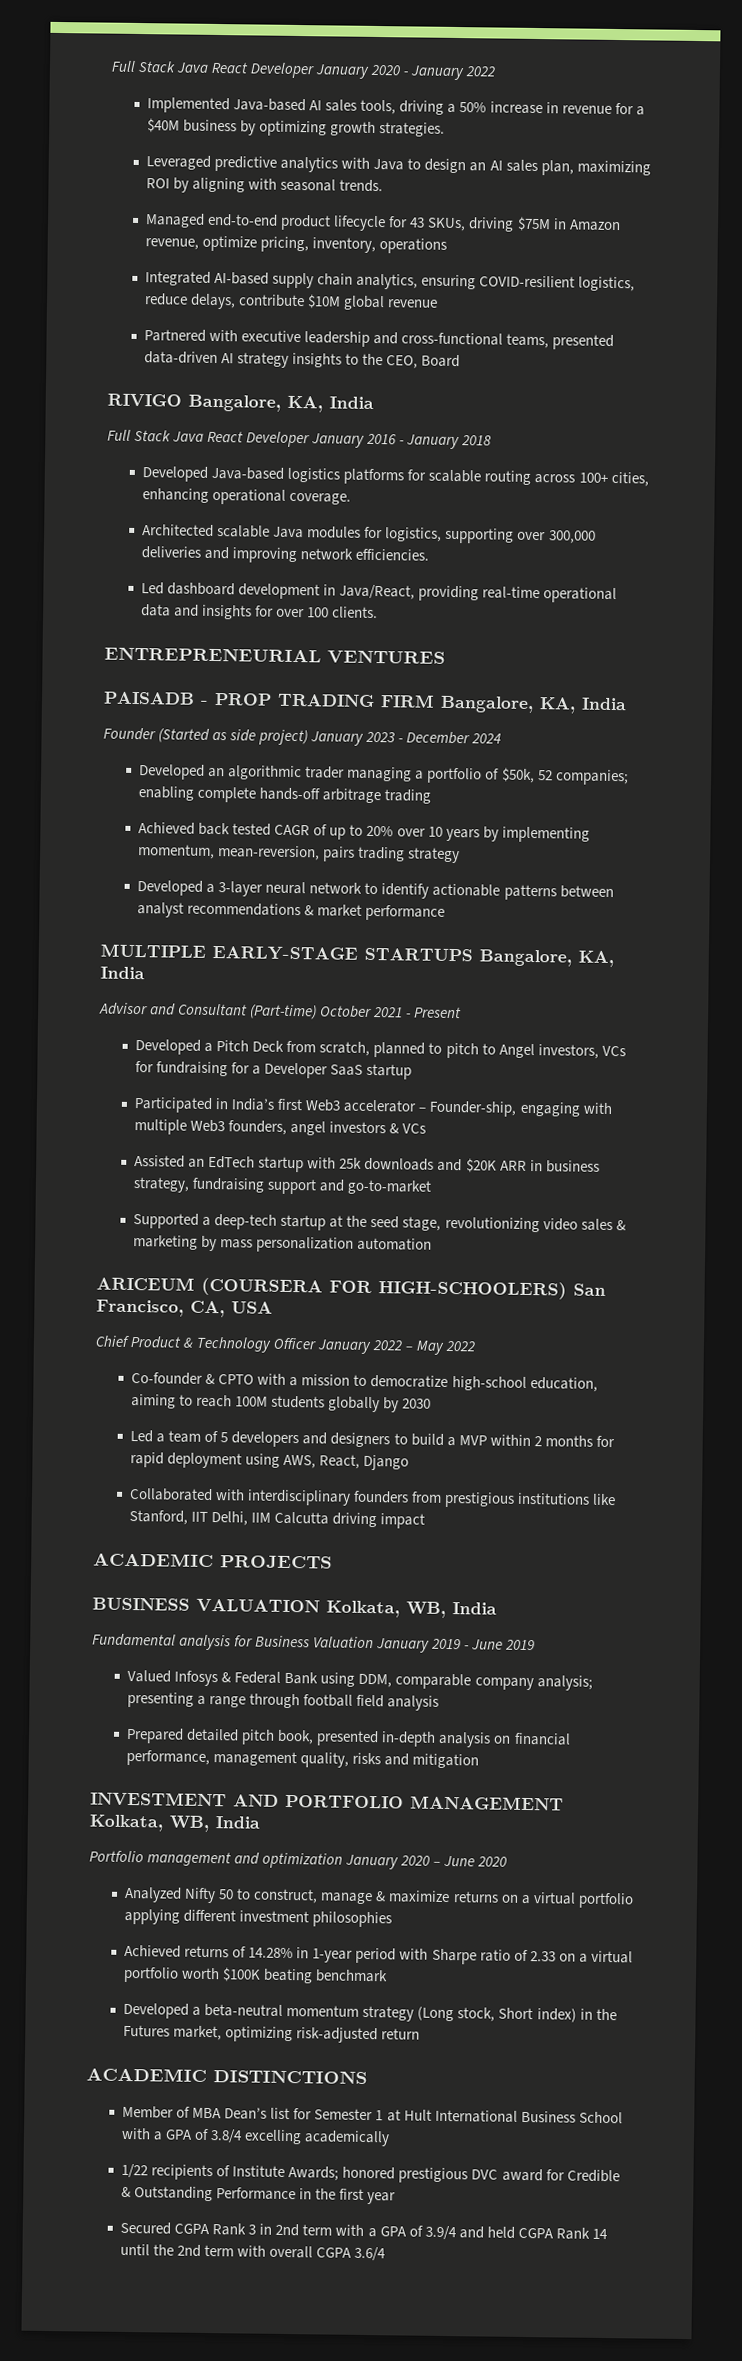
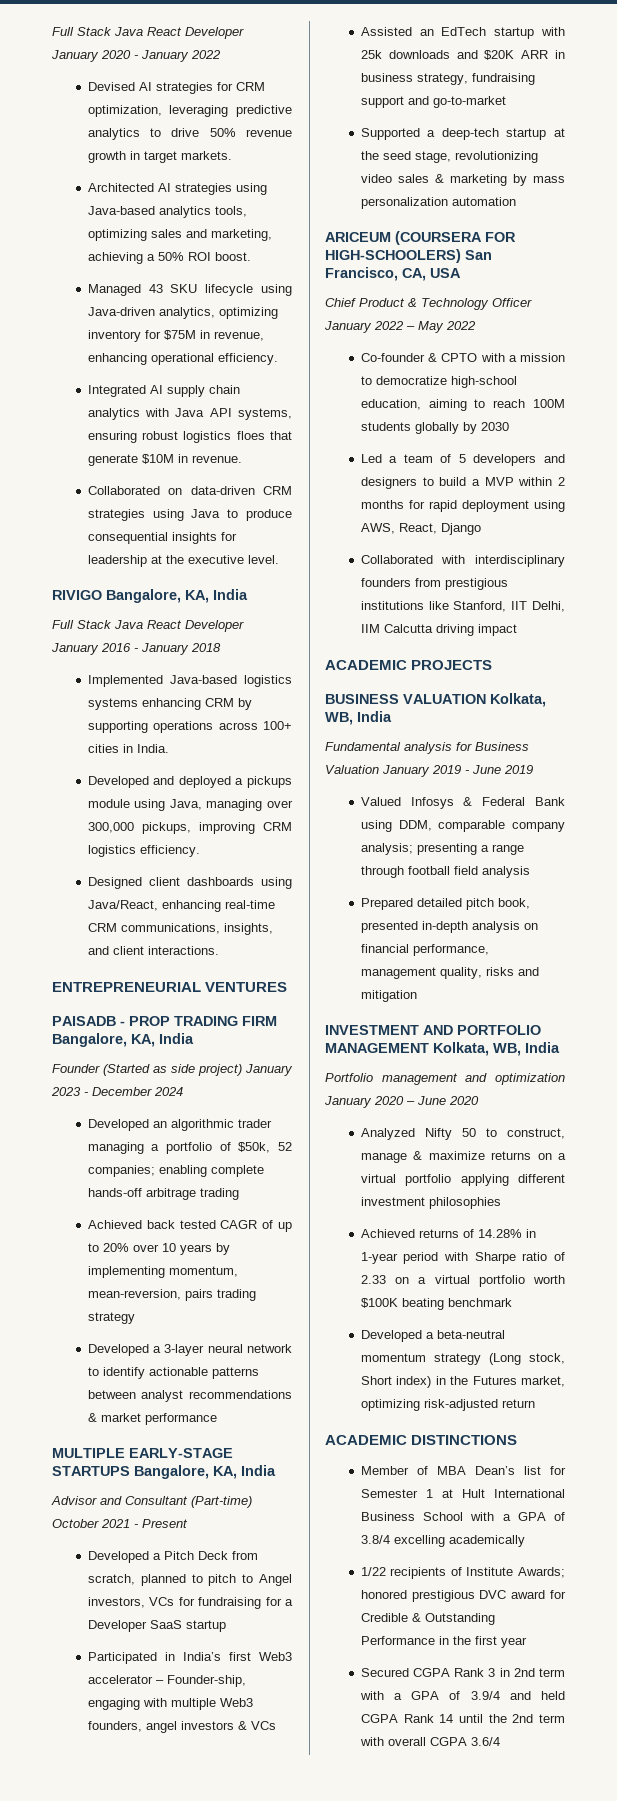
[147,97,645,116] [147,118,446,137] [146,155,651,176] [146,177,384,193] [145,213,621,232] [145,235,448,254] [145,271,636,292] [144,293,439,311] [144,329,615,350] [144,351,461,369] Implemented Java-based AI sales tools, driving a 50% increase in revenue for a $40M business by optimizing growth strategies. // Leveraged predictive analytics with Java to design an AI sales plan, maximizing ROI by aligning with seasonal trends. // Managed end-to-end product lifecycle for 43 SKUs, driving $75M in Amazon revenue, optimize pricing, inventory, operations // Integrated AI-based supply chain analytics, ensuring COVID-resilient logistics, reduce delays, contribute $10M global revenue // Partnered with executive leadership and cross-functional teams, presented data-driven AI strategy insights to the CEO, Board -> [87,82,265,94] [87,105,292,117] [87,128,292,140] [87,151,232,163] [87,183,267,195] [87,206,247,218] [87,229,272,241] [87,252,251,264] [87,284,292,296] [87,307,278,319] [87,330,264,342] [87,353,278,365] [87,385,240,397] [87,408,292,420] [87,431,292,443] [87,454,242,466] [87,486,292,495] [87,509,292,521] [87,532,237,544] [87,555,279,567] Devised AI strategies for CRM optimization, leveraging predictive analytics to drive 50% revenue growth in target markets. // Architected AI strategies using Java-based analytics tools, optimizing sales and marketing, achieving a 50% ROI boost. // Managed 43 SKU lifecycle using Java-driven analytics, optimizing inventory for $75M in revenue, enhancing operational efficiency. // Integrated AI supply chain analytics with Java API systems, ensuring robust logistics floes that generate $10M in revenue. // Collaborated on data-driven CRM strategies using Java to produce consequential insights for leadership at the executive level.
[142,466,209,482] Developed -> [87,675,163,687] Implemented
[343,468,649,487] [142,488,352,505] [142,524,596,544] [141,546,430,564] [141,582,618,604] [141,604,379,620] platforms for scalable routing across 100+ cities, enhancing operational coverage. // Architected scalable Java modules for logistics, supporting over 300,000 deliveries and improving network efficiencies. // Led dashboard development in Java/React, providing real-time operational data and insights for over 100 clients. -> [87,698,252,710] [87,721,292,733] [87,744,169,753] [87,776,292,788] [87,799,293,811] [87,822,292,834] [87,845,200,857] [87,877,292,889] [87,900,275,912] [87,923,273,935] [87,946,219,955] systems enhancing CRM by supporting operations across 100+ cities in India. // Developed and deployed a pickups module using Java, managing over 300,000 pickups, improving CRM logistics efficiency. // Designed client dashboards using Java/React, enhancing real-time CRM communications, insights, and client interactions.

